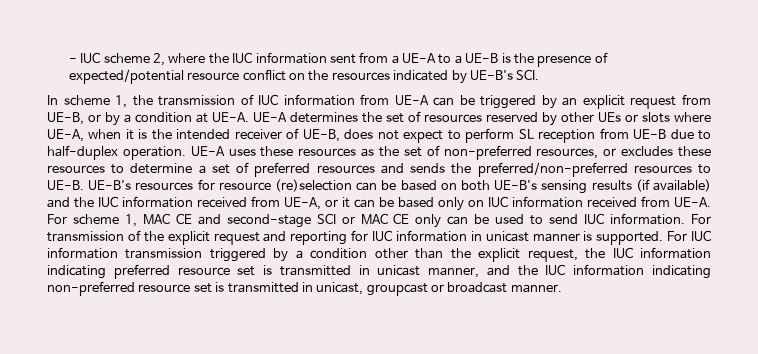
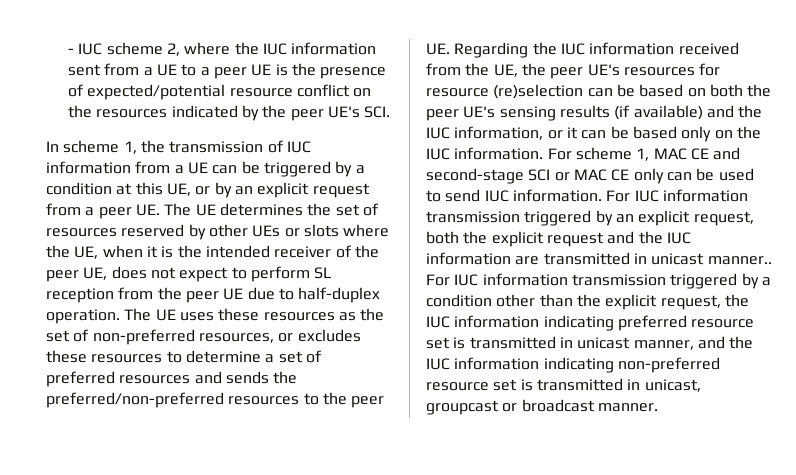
[402,53,437,63] UE-A -> [157,64,178,76] UE
[465,53,499,63] UE-B -> [214,64,272,79] peer UE
[469,70,513,80] UE-B's -> [262,105,361,121] the peer UE's
[394,95,429,105] UE-A -> [174,162,208,174] a UE
[562,94,711,109] [47,112,287,126] an explicit request from UE-B, or by a condition at UE-A. UE-A -> [355,165,365,174] [46,182,370,198] [46,203,216,219] a condition at this UE, or by an explicit request from a peer UE. The UE
[47,129,84,142] UE-A, -> [46,245,99,259] the UE,
[302,129,340,142] UE-B, -> [354,245,379,258] [46,267,108,282] the peer UE,
[633,129,667,139] UE-B -> [157,287,244,303] the peer UE
[190,146,225,156] UE-A -> [124,308,176,321] The UE
[47,180,132,190] UE-B. UE-B's -> [322,392,385,408] [426,42,739,58] [426,63,620,79] the peer UE. Regarding the IUC information received from the UE, the peer UE's
[494,180,538,190] UE-B's -> [747,84,772,97] [426,106,496,121] the peer UE's
[122,196,321,210] information received from UE-A, -> [454,126,544,140] information,
[488,196,711,208] IUC information received from UE-A. -> [736,126,761,139] [426,147,544,160] the IUC information.
[47,230,664,245] transmission of the explicit request and reporting for IUC information in unicast manner is supported. -> [634,189,748,202] [426,210,754,226] [426,231,691,247] [426,252,772,265] IUC information transmission triggered by an explicit request, both the explicit request and the IUC information are transmitted in unicast manner..

